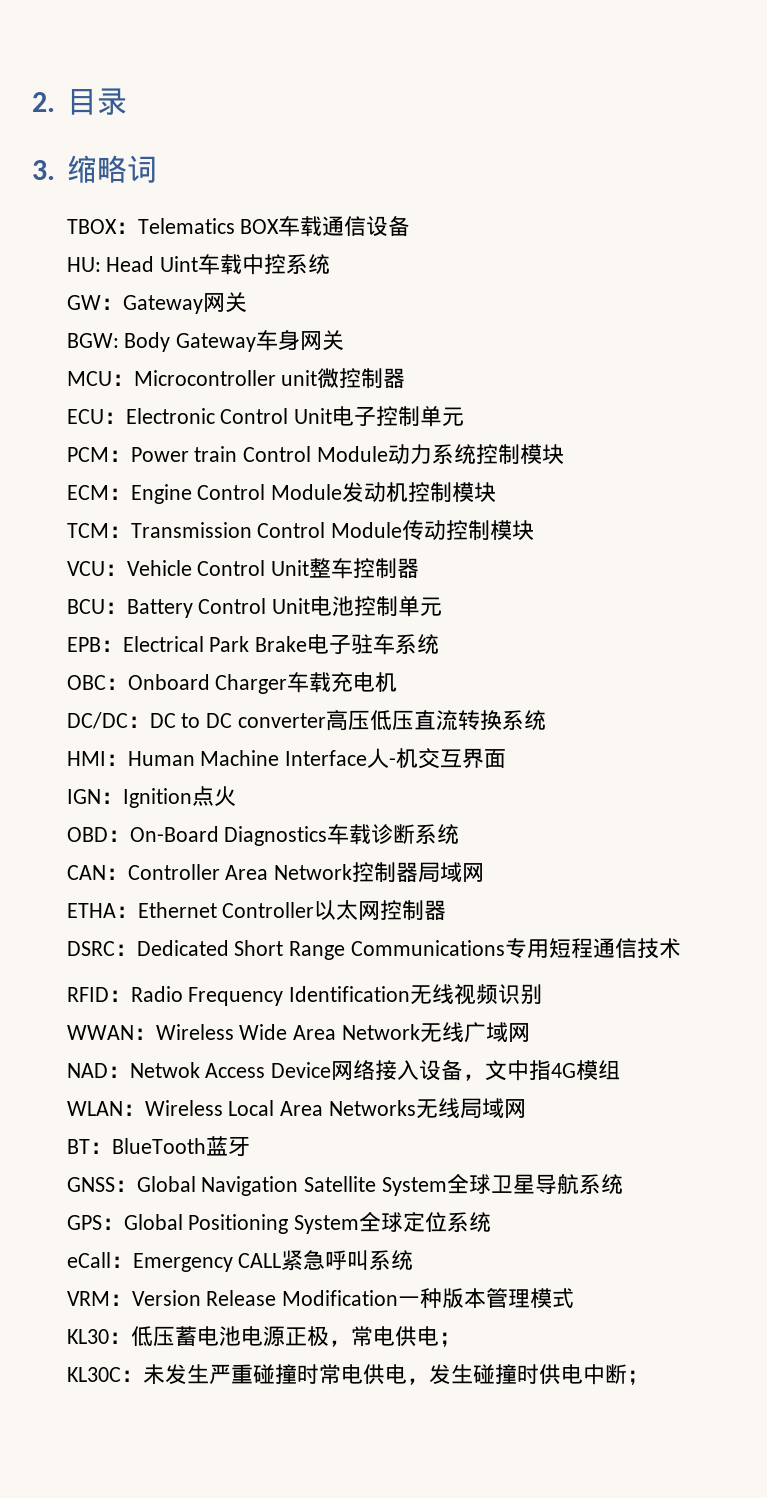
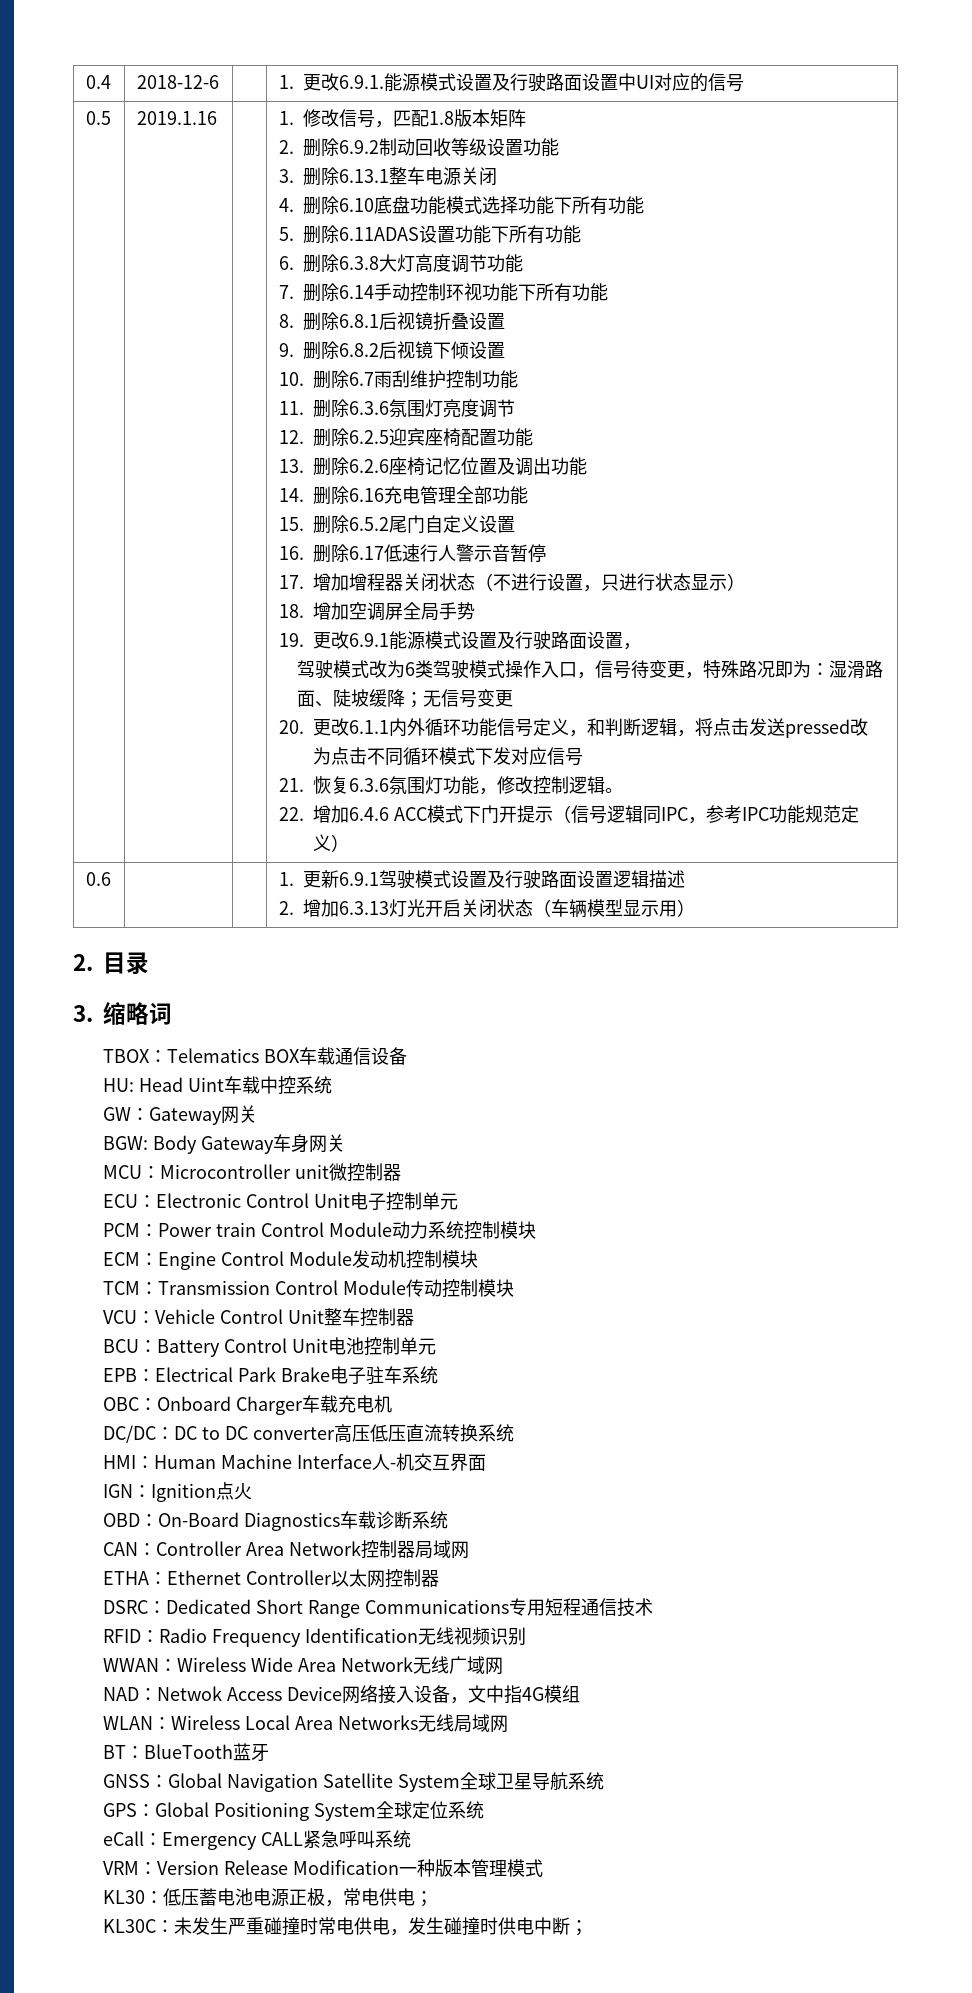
(32, 102) none -> [85,75,111,89] [136,75,219,89] [278,73,744,92] [85,111,111,125] [136,111,217,125] [278,109,526,128] [278,138,559,157] [278,167,497,186] [278,196,644,215] [278,225,581,244] [278,254,523,273] [278,283,608,302] [278,312,505,331] [278,341,505,360] [278,370,518,389] [278,399,515,418] [278,428,533,447] [278,457,587,476] [278,486,528,505] [278,515,515,534] [278,544,546,563] [278,573,745,592] [278,602,475,621] [278,631,641,650] [296,660,883,679] [296,689,513,708] [278,718,868,738] [312,747,583,766] [278,776,623,795] [278,805,859,824] [312,834,349,852] [85,872,111,886] [278,870,685,889] [278,899,695,918] 0.4 | 2018-12-6 | | 1.更改6.9.1.能源模式设置及行驶路面设置中UI对应的信号 // 0.5 | 2019.1.16 | | 1.修改信号，匹配1.8版本矩阵 // 2.删除6.9.2制动回收等级设置功能 // 3.删除6.13.1整车电源关闭 // 4.删除6.10底盘功能模式选择功能下所有功能 // 5.删除6.11ADAS设置功能下所有功能 // 6.删除6.3.8大灯高度调节功能 // 7.删除6.14手动控制环视功能下所有功能 // 8.删除6.8.1后视镜折叠设置 // 9.删除6.8.2后视镜下倾设置 // 10.删除6.7雨刮维护控制功能 // 11.删除6.3.6氛围灯亮度调节 // 12.删除6.2.5迎宾座椅配置功能 // 13.删除6.2.6座椅记忆位置及调出功能 // 14.删除6.16充电管理全部功能 // 15.删除6.5.2尾门自定义设置 // 16.删除6.17低速行人警示音暂停 // 17.增加增程器关闭状态（不进行设置，只进行状态显示） // 18.增加空调屏全局手势 // 19.更改6.9.1能源模式设置及行驶路面设置， // 驾驶模式改为6类驾驶模式操作入口，信号待变更，特殊路况即为：湿滑路面、陡坡缓降；无信号变更 // 20.更改6.1.1内外循环功能信号定义，和判断逻辑，将点击发送pressed改为点击不同循环模式下发对应信号 // 21.恢复6.3.6氛围灯功能，修改控制逻辑。 // 22.增加6.4.6 ACC模式下门开提示（信号逻辑同IPC，参考IPC功能规范定义） // 0.6 | | | 1.更新6.9.1驾驶模式设置及行驶路面设置逻辑描述 // 2.增加6.3.13灯光开启关闭状态（车辆模型显示用） //

